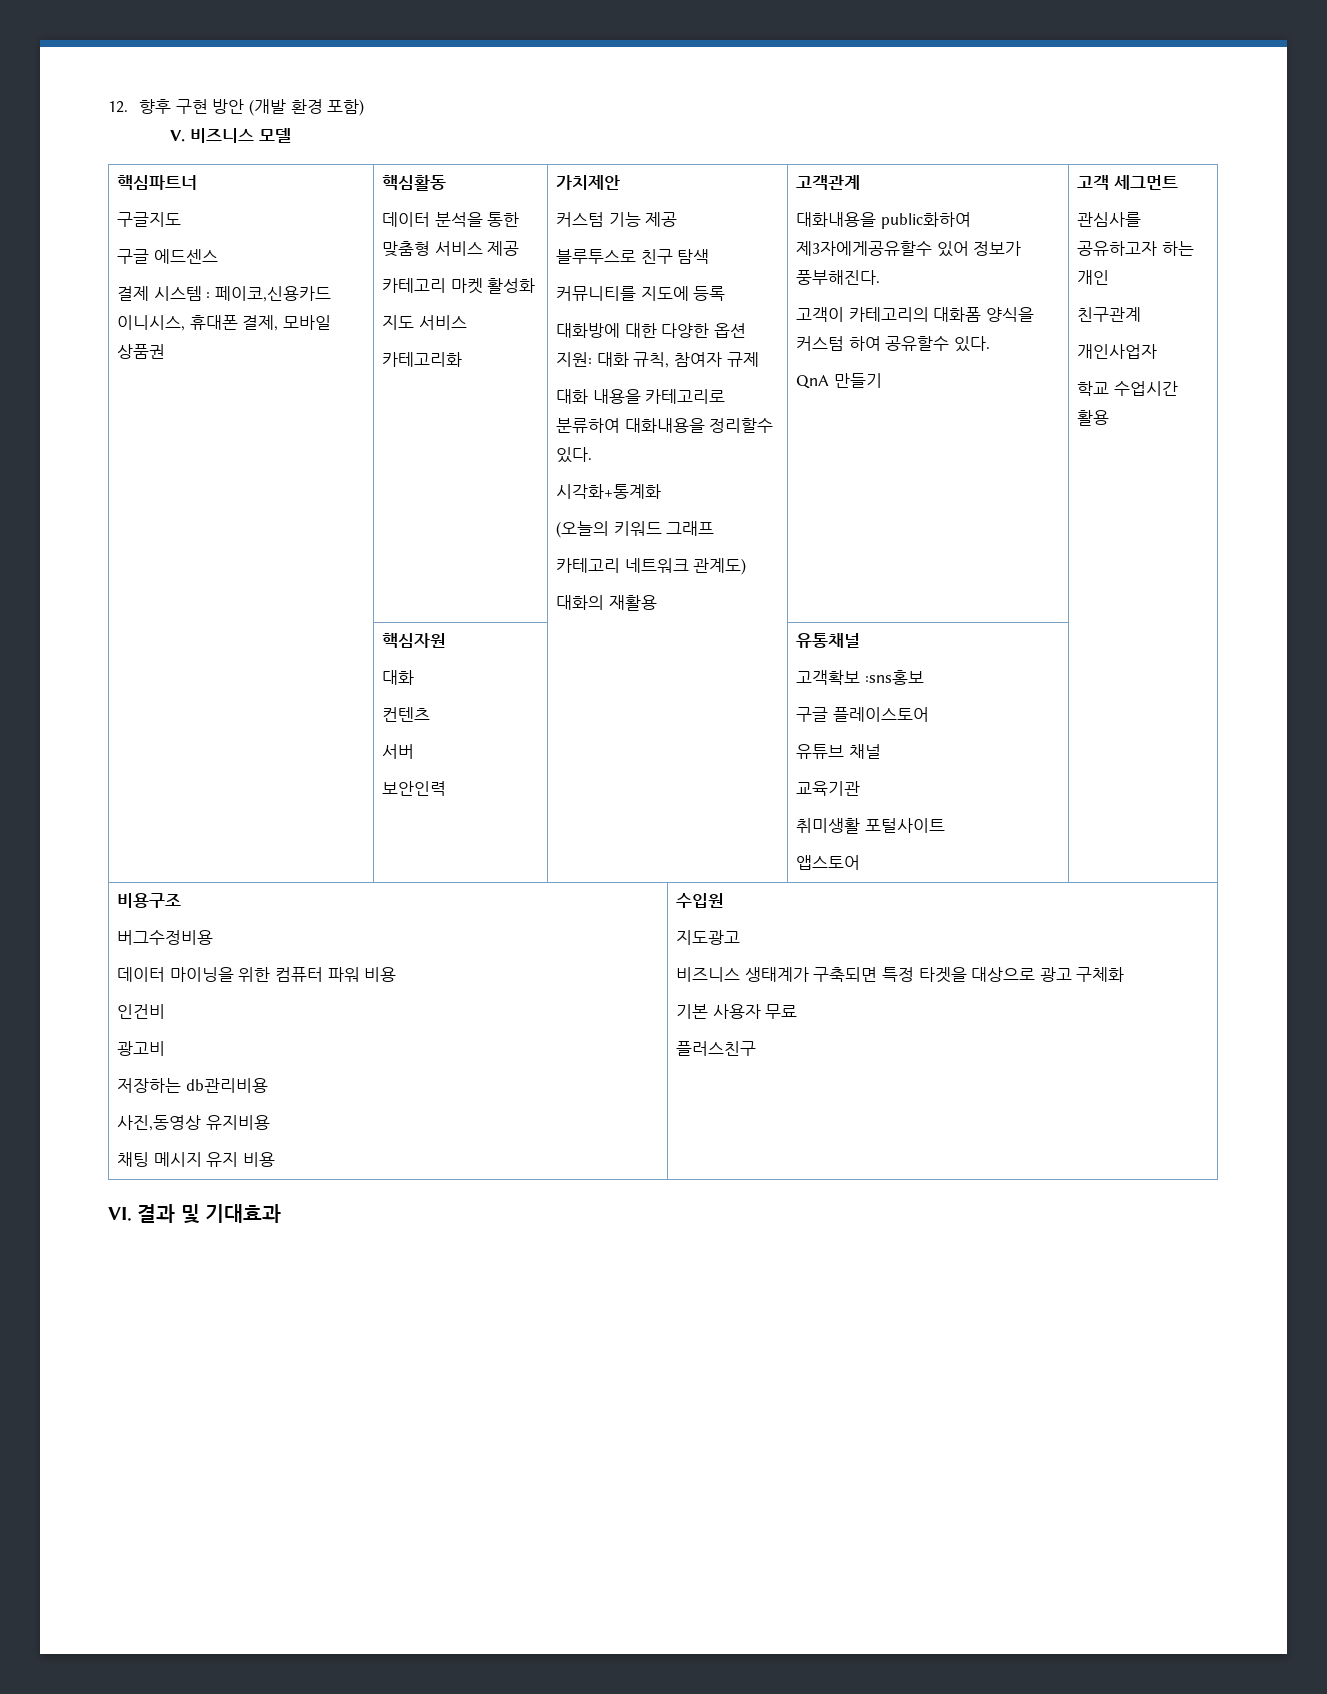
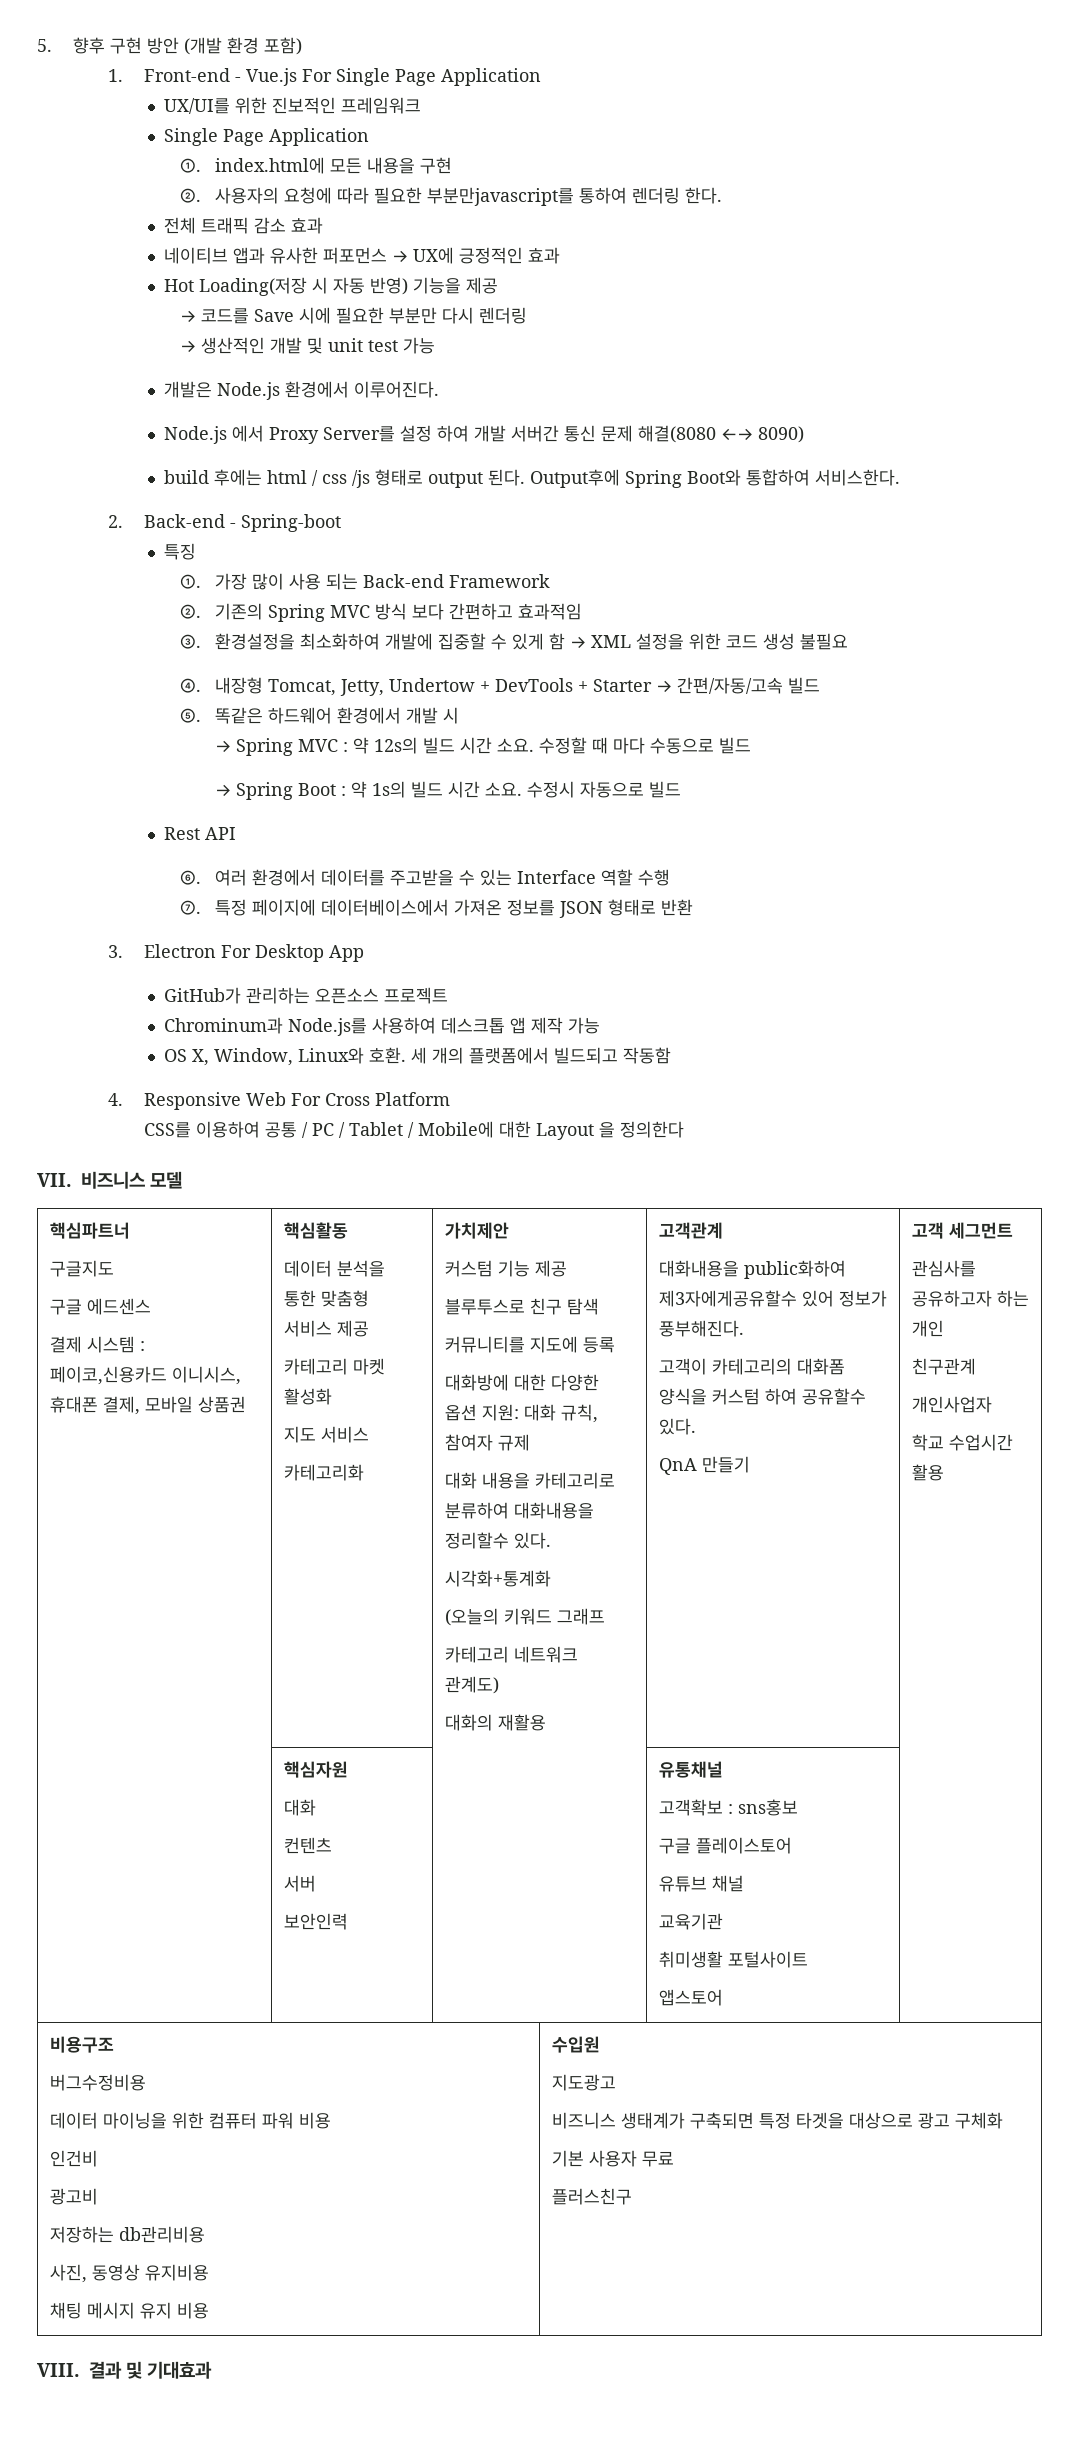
[108,101,128,113] 12. -> [37,39,52,52] 5.
[170,130,186,142] V. -> [108,68,542,86] [163,97,421,114] [163,128,369,146] [179,157,453,174] [179,187,723,206] [163,217,323,234] [163,247,560,264] [163,277,498,296] [179,307,527,324] [179,337,435,354] [163,381,439,400] [163,425,804,444] [163,469,900,488] [108,514,342,532] [163,543,196,560] [179,573,551,590] [179,603,583,622] [179,633,849,650] [179,677,821,696] [179,707,460,724] [215,737,752,756] [215,781,682,800] [163,827,236,840] [179,869,671,886] [179,899,694,918] [108,944,365,962] [163,987,448,1004] [163,1017,600,1036] [163,1047,671,1066] [108,1092,451,1110] [144,1121,685,1140] [37,1173,72,1187] 1. Front-end - Vue.js For Single Page Application // UX/UI를 위한 진보적인 프레임워크 // Single Page Application // ①. index.html에 모든 내용을 구현 // ②. 사용자의 요청에 따라 필요한 부분만javascript를 통하여 렌더링 한다. // 전체 트래픽 감소 효과 // 네이티브 앱과 유사한 퍼포먼스 → UX에 긍정적인 효과 // Hot Loading(저장 시 자동 반영) 기능을 제공 // → 코드를 Save 시에 필요한 부분만 다시 렌더링 // → 생산적인 개발 및 unit test 가능 // 개발은 Node.js 환경에서 이루어진다. // Node.js 에서 Proxy Server를 설정 하여 개발 서버간 통신 문제 해결(8080 ←→ 8090) // build 후에는 html / css /js 형태로 output 된다. Output후에 Spring Boot와 통합하여 서비스한다. // 2. Back-end - Spring-boot // 특징 // ①. 가장 많이 사용 되는 Back-end Framework // ②. 기존의 Spring MVC 방식 보다 간편하고 효과적임 // ③. 환경설정을 최소화하여 개발에 집중할 수 있게 함 → XML 설정을 위한 코드 생성 불필요 // ④. 내장형 Tomcat, Jetty, Undertow + DevTools + Starter → 간편/자동/고속 빌드 // ⑤. 똑같은 하드웨어 환경에서 개발 시 // → Spring MVC : 약 12s의 빌드 시간 소요. 수정할 때 마다 수동으로 빌드 // → Spring Boot : 약 1s의 빌드 시간 소요. 수정시 자동으로 빌드 // Rest API // ⑥. 여러 환경에서 데이터를 주고받을 수 있는 Interface 역할 수행 // ⑦. 특정 페이지에 데이터베이스에서 가져온 정보를 JSON 형태로 반환 // 3. Electron For Desktop App // GitHub가 관리하는 오픈소스 프로젝트 // Chrominum과 Node.js를 사용하여 데스크톱 앱 제작 가능 // OS X, Window, Linux와 호환. 세 개의 플랫폼에서 빌드되고 작동함 // 4. Responsive Web For Cross Platform // CSS를 이용하여 공통 / PC / Tablet / Mobile에 대한 Layout 을 정의한다 // VII.
[864,670,924,685] :sns홍보 -> [727,1799,798,1816] : sns홍보
[117,1115,202,1131] 사진,동영상 -> [49,2264,140,2283] 사진, 동영상
[108,1207,132,1221] VI. -> [37,2363,80,2377] VIII.

